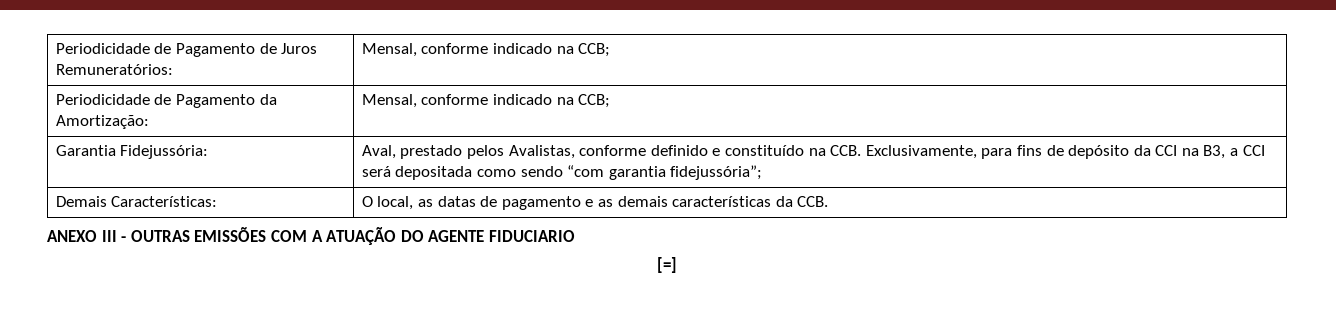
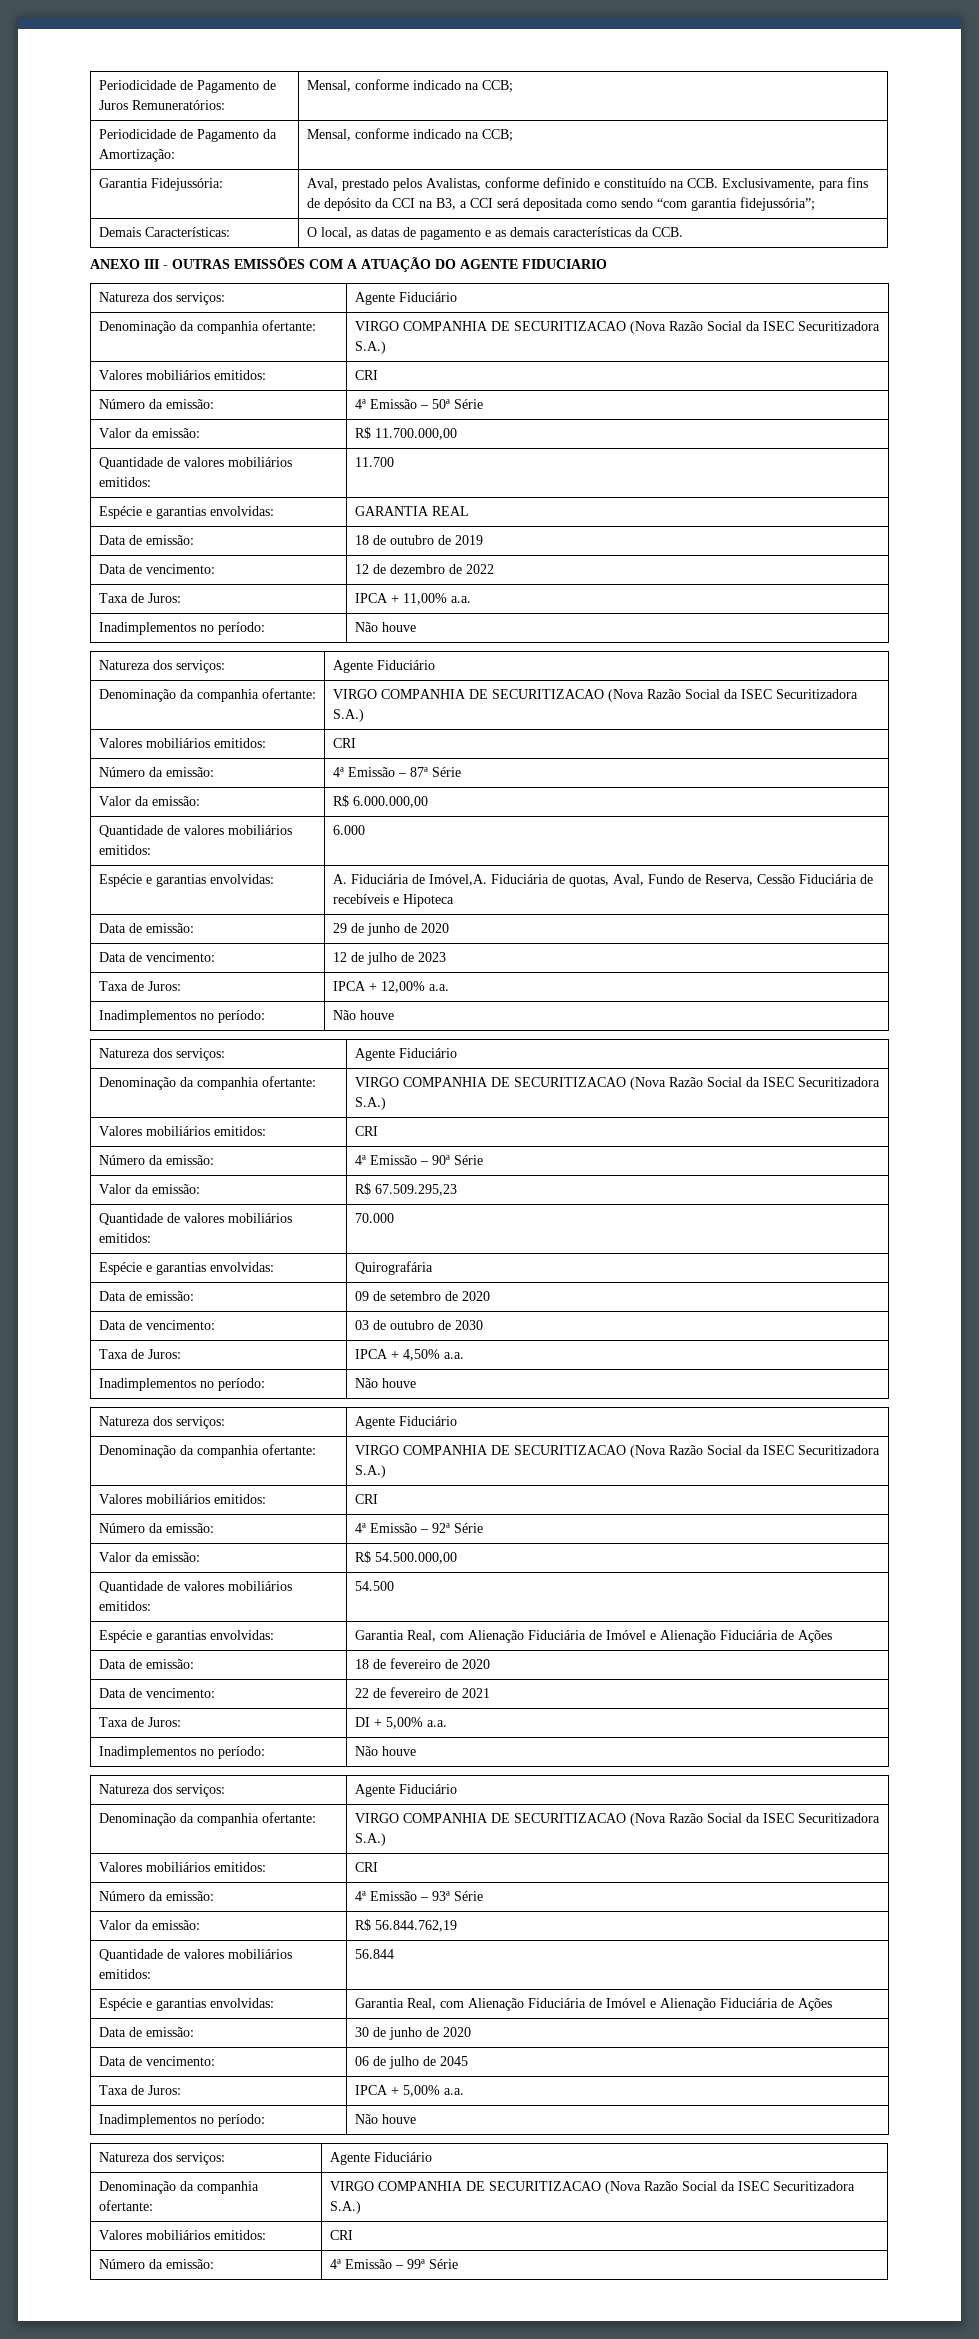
[657,257,677,273] // [=] -> [98,292,225,305] [354,292,457,305] [98,320,316,334] [354,321,880,334] [354,341,386,354] [98,370,266,380] [354,370,378,380] [98,399,214,409] [354,399,483,409] [98,428,200,438] [354,427,457,440] [98,457,292,469] [98,477,151,487] [354,457,394,467] [98,506,274,519] [354,506,469,516] [98,535,194,545] [354,535,483,545] [98,564,215,574] [354,564,494,574] [98,593,181,603] [354,593,471,605] [98,622,265,635] [354,622,416,632] [98,660,225,673] [332,660,435,673] [98,688,316,702] [332,689,858,702] [332,709,364,722] [98,738,266,748] [332,738,356,748] [98,767,214,777] [332,767,461,777] [98,796,200,806] [332,795,428,808] [98,825,292,837] [98,845,151,855] [332,825,365,835] [98,874,274,887] [332,874,873,887] [332,894,454,907] [98,923,194,933] [332,923,449,936] [98,952,215,962] [332,952,446,965] [98,981,181,991] [332,981,449,993] [98,1010,265,1023] [332,1010,394,1020] [98,1048,225,1061] [354,1048,457,1061] [98,1076,316,1090] [354,1077,880,1090] [354,1097,386,1110] [98,1126,266,1136] [354,1126,378,1136] [98,1155,214,1165] [354,1155,483,1165] [98,1184,200,1194] [354,1183,457,1196] [98,1213,292,1225] [98,1233,151,1243] [354,1213,394,1223] [98,1262,274,1275] [354,1261,433,1275] [98,1291,194,1301] [354,1291,490,1301] [98,1320,215,1330] [354,1320,483,1330] [98,1349,181,1359] [354,1349,464,1361] [98,1378,265,1391] [354,1378,416,1388] [98,1416,225,1429] [354,1416,457,1429] [98,1444,316,1458] [354,1445,880,1458] [354,1465,386,1478] [98,1494,266,1504] [354,1494,378,1504] [98,1523,214,1533] [354,1523,483,1533] [98,1552,200,1562] [354,1551,457,1564] [98,1581,292,1593] [98,1601,151,1611] [354,1581,394,1591] [98,1630,274,1643] [354,1630,832,1643] [98,1659,194,1669] [354,1658,490,1669] [98,1688,215,1698] [354,1687,490,1698] [98,1717,181,1727] [354,1717,447,1729] [98,1746,265,1759] [354,1746,416,1756] [98,1784,225,1797] [354,1784,457,1797] [98,1812,316,1826] [354,1813,880,1826] [354,1833,386,1846] [98,1862,266,1872] [354,1862,378,1872] [98,1891,214,1901] [354,1891,483,1901] [98,1920,200,1930] [354,1919,457,1932] [98,1949,292,1961] [98,1969,151,1979] [354,1949,394,1959] [98,1998,274,2011] [354,1998,832,2011] [98,2027,194,2037] [354,2027,471,2040] [98,2056,215,2066] [354,2056,468,2069] [98,2085,181,2095] [354,2085,464,2097] [98,2114,265,2127] [354,2114,416,2124] [98,2152,225,2165] [329,2152,432,2165] [98,2181,259,2194] [98,2200,153,2211] [329,2181,855,2194] [329,2201,361,2214] [98,2230,266,2240] [329,2230,353,2240] [98,2259,214,2269] [329,2259,458,2269] // Natureza dos serviços: | Agente Fiduciário // Denominação da companhia ofertante: | VIRGO COMPANHIA DE SECURITIZACAO (Nova Razão Social da ISEC Securitizadora S.A.) // Valores mobiliários emitidos: | CRI // Número da emissão: | 4ª Emissão – 50ª Série // Valor da emissão: | R$ 11.700.000,00 // Quantidade de valores mobiliários emitidos: | 11.700 // Espécie e garantias envolvidas: | GARANTIA REAL // Data de emissão: | 18 de outubro de 2019 // Data de vencimento: | 12 de dezembro de 2022 // Taxa de Juros: | IPCA + 11,00% a.a. // Inadimplementos no período: | Não houve // Natureza dos serviços: | Agente Fiduciário // Denominação da companhia ofertante: | VIRGO COMPANHIA DE SECURITIZACAO (Nova Razão Social da ISEC Securitizadora S.A.) // Valores mobiliários emitidos: | CRI // Número da emissão: | 4ª Emissão – 87ª Série // Valor da emissão: | R$ 6.000.000,00 // Quantidade de valores mobiliários emitidos: | 6.000 // Espécie e garantias envolvidas: | A. Fiduciária de Imóvel,A. Fiduciária de quotas, Aval, Fundo de Reserva, Cessão Fiduciária de recebíveis e Hipoteca // Data de emissão: | 29 de junho de 2020 // Data de vencimento: | 12 de julho de 2023 // Taxa de Juros: | IPCA + 12,00% a.a. // Inadimplementos no período: | Não houve // Natureza dos serviços: | Agente Fiduciário // Denominação da companhia ofertante: | VIRGO COMPANHIA DE SECURITIZACAO (Nova Razão Social da ISEC Securitizadora S.A.) // Valores mobiliários emitidos: | CRI // Número da emissão: | 4ª Emissão – 90ª Série // Valor da emissão: | R$ 67.509.295,23 // Quantidade de valores mobiliários emitidos: | 70.000 // Espécie e garantias envolvidas: | Quirografária // Data de emissão: | 09 de setembro de 2020 // Data de vencimento: | 03 de outubro de 2030 // Taxa de Juros: | IPCA + 4,50% a.a. // Inadimplementos no período: | Não houve // Natureza dos serviços: | Agente Fiduciário // Denominação da companhia ofertante: | VIRGO COMPANHIA DE SECURITIZACAO (Nova Razão Social da ISEC Securitizadora S.A.) // Valores mobiliários emitidos: | CRI // Número da emissão: | 4ª Emissão – 92ª Série // Valor da emissão: | R$ 54.500.000,00 // Quantidade de valores mobiliários emitidos: | 54.500 // Espécie e garantias envolvidas: | Garantia Real, com Alienação Fiduciária de Imóvel e Alienação Fiduciária de Ações // Data de emissão: | 18 de fevereiro de 2020 // Data de vencimento: | 22 de fevereiro de 2021 // Taxa de Juros: | DI + 5,00% a.a. // Inadimplementos no período: | Não houve // Natureza dos serviços: | Agente Fiduciário // Denominação da companhia ofertante: | VIRGO COMPANHIA DE SECURITIZACAO (Nova Razão Social da ISEC Securitizadora S.A.) // Valores mobiliários emitidos: | CRI // Número da emissão: | 4ª Emissão – 93ª Série // Valor da emissão: | R$ 56.844.762,19 // Quantidade de valores mobiliários emitidos: | 56.844 // Espécie e garantias envolvidas: | Garantia Real, com Alienação Fiduciária de Imóvel e Alienação Fiduciária de Ações // Data de emissão: | 30 de junho de 2020 // Data de vencimento: | 06 de julho de 2045 // Taxa de Juros: | IPCA + 5,00% a.a. // Inadimplementos no período: | Não houve // Natureza dos serviços: | Agente Fiduciário // Denominação da companhia ofertante: | VIRGO COMPANHIA DE SECURITIZACAO (Nova Razão Social da ISEC Securitizadora S.A.) // Valores mobiliários emitidos: | CRI // Número da emissão: | 4ª Emissão – 99ª Série

